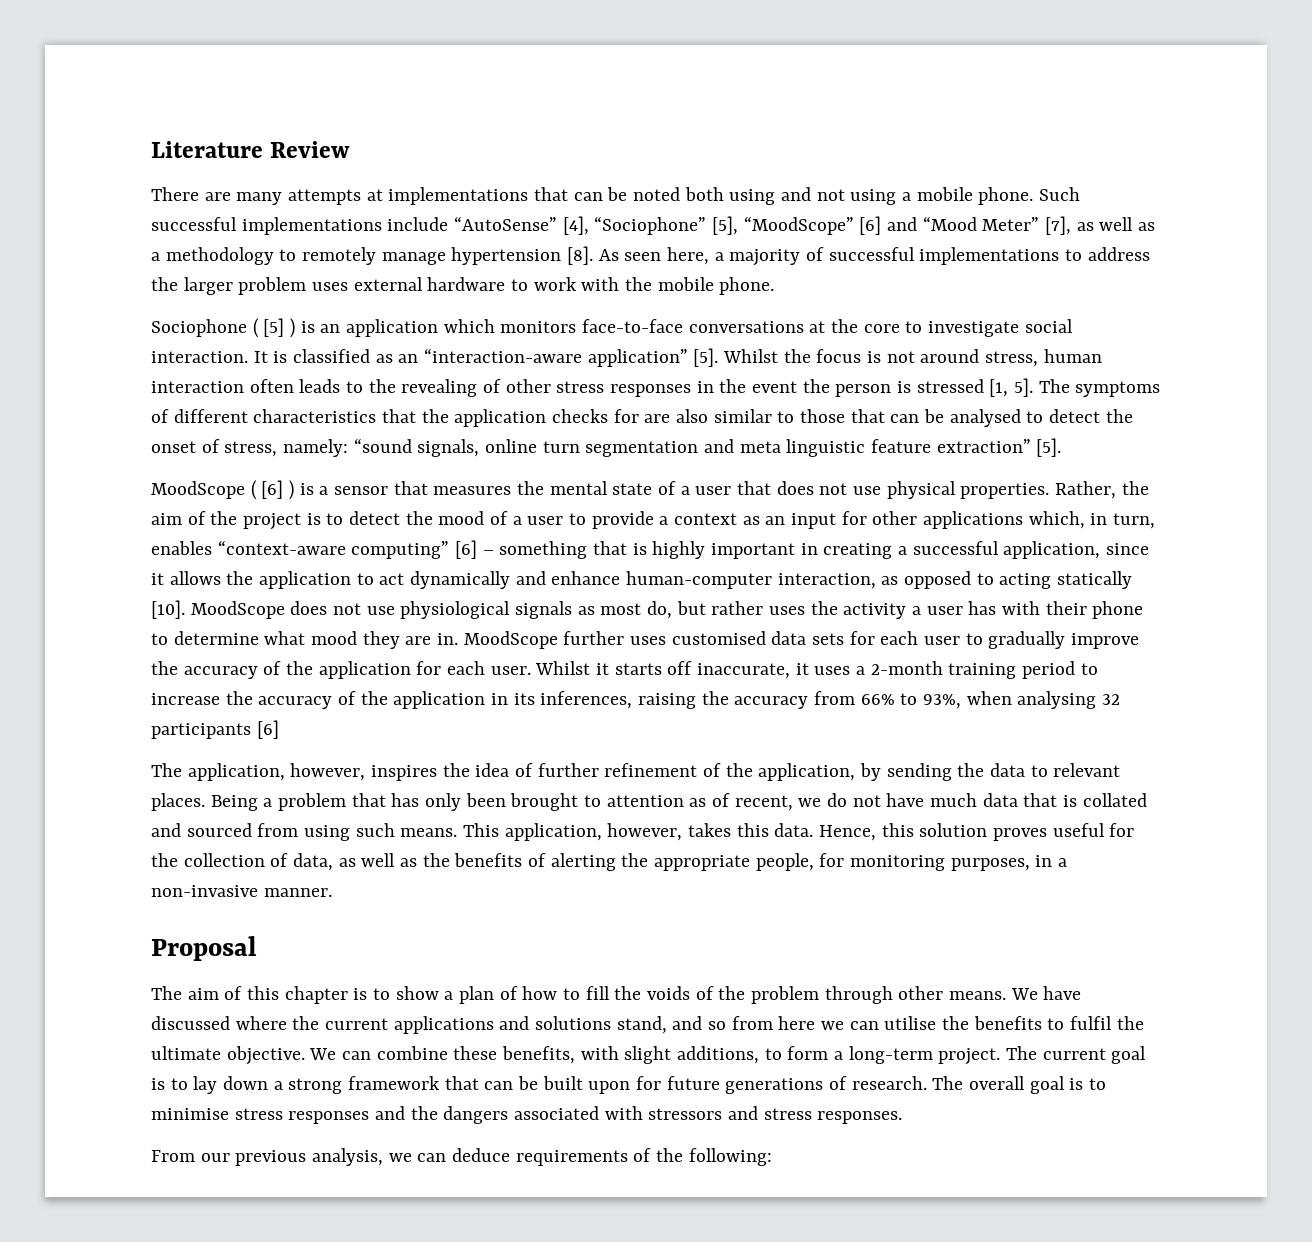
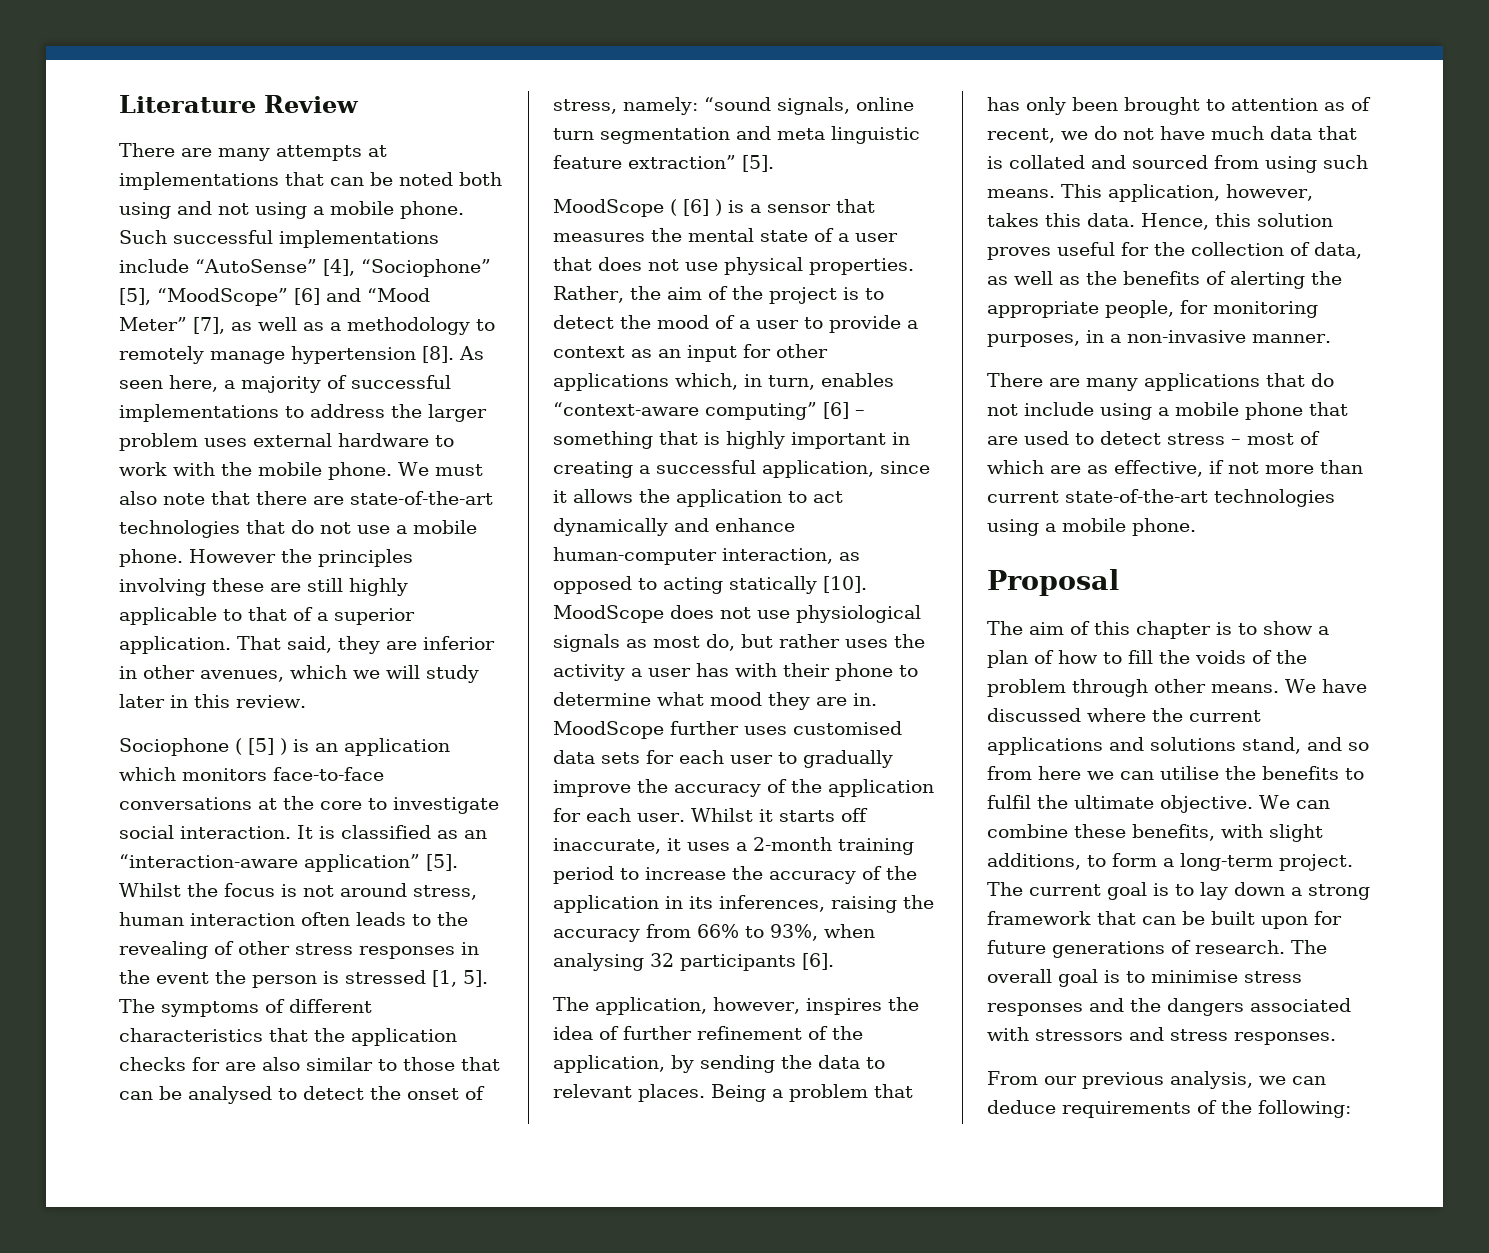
(775, 286) none -> [398,462,483,476] [119,491,493,505] [119,520,477,538] [119,549,413,567] [119,578,408,596] [119,607,415,625] [119,636,495,654] [119,665,479,683] [119,694,306,708] We must also note that there are state-of-the-art technologies that do not use a mobile phone. However the principles involving these are still highly applicable to that of a superior application. That said, they are inferior in other avenues, which we will study later in this review.
[256,720,279,739] [6] -> [802,953,834,970] [6].
(332, 892) none -> [987,373,1334,391] [987,402,1348,420] [987,431,1320,445] [987,460,1363,477] [987,489,1335,507] [987,518,1196,536] // There are many applications that do not include using a mobile phone that are used to detect stress – most of which are as effective, if not more than current state-of-the-art technologies using a mobile phone.

